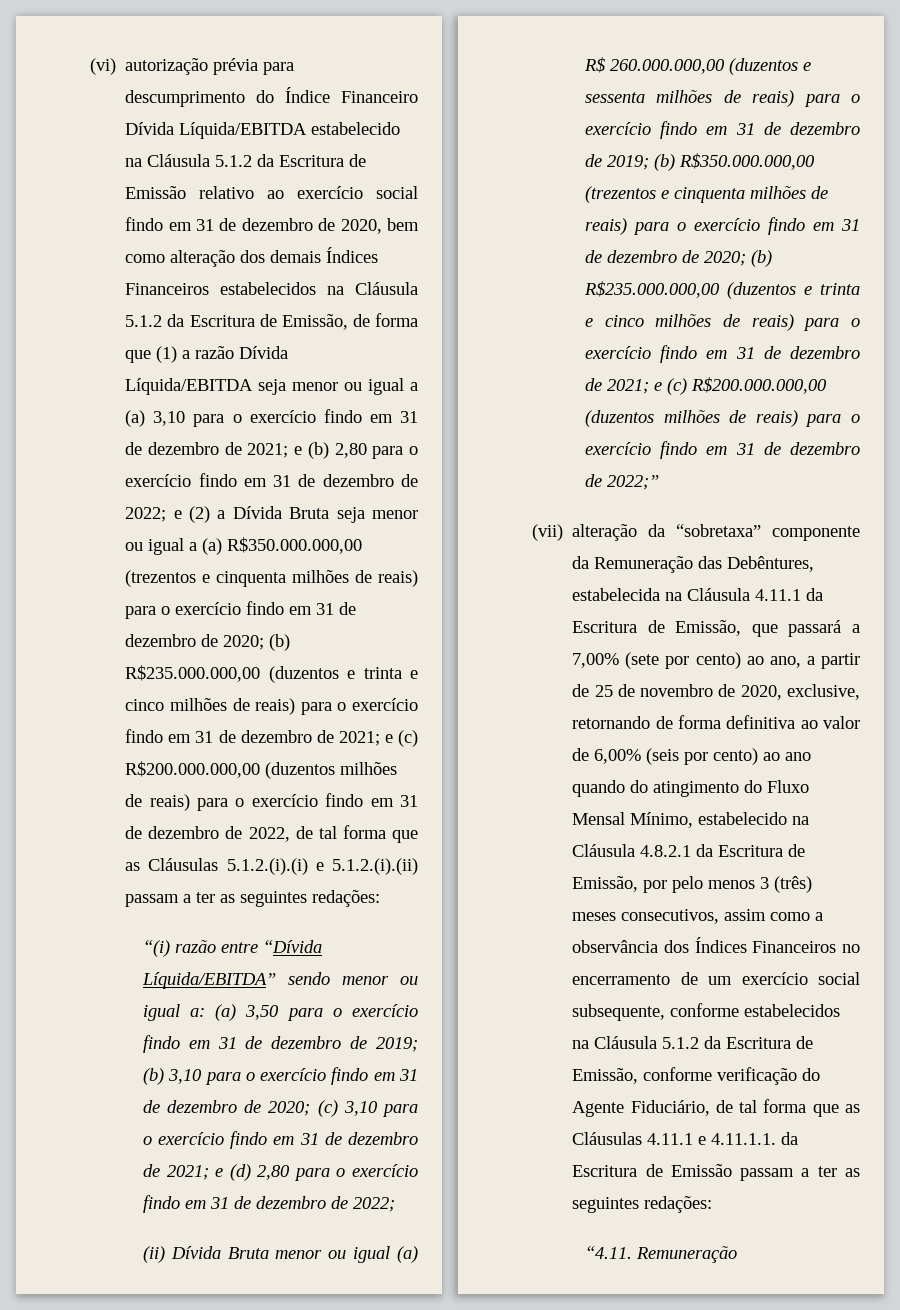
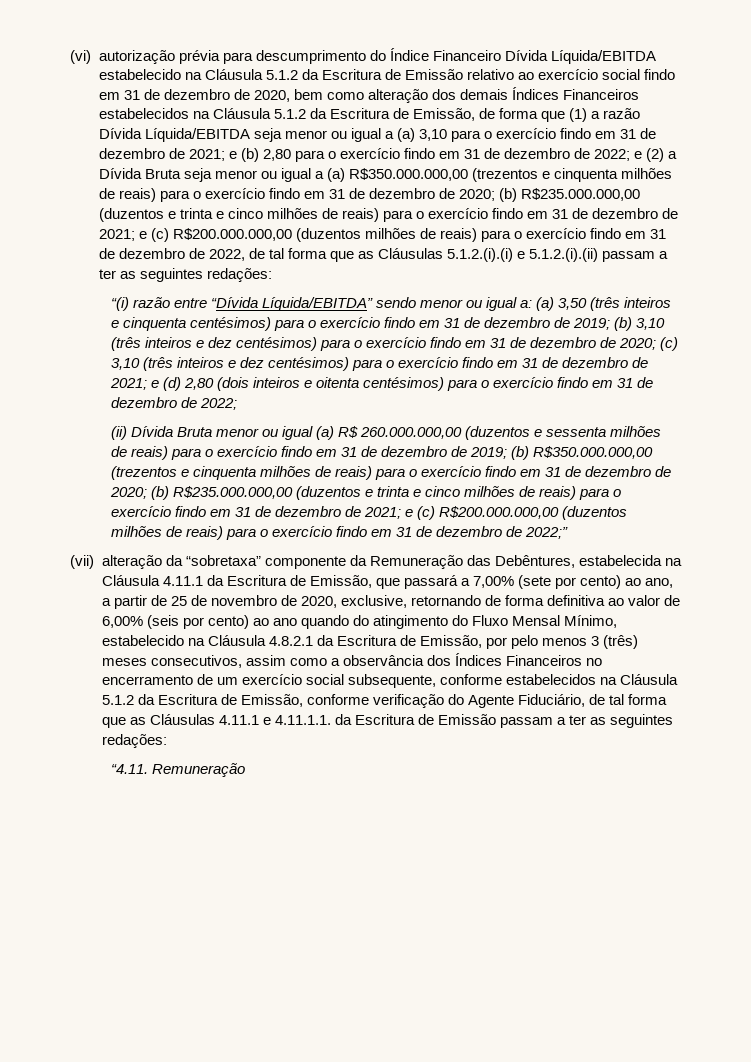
(280, 1012) none -> [590,297,672,311] [110,317,271,331] (três inteiros e cinquenta centésimos)
(203, 1076) none -> [110,337,317,351] (três inteiros e dez centésimos)
(378, 1108) none -> [142,357,349,371] (três inteiros e dez centésimos)
(291, 1172) none -> [216,377,445,391] (dois inteiros e oitenta centésimos)

